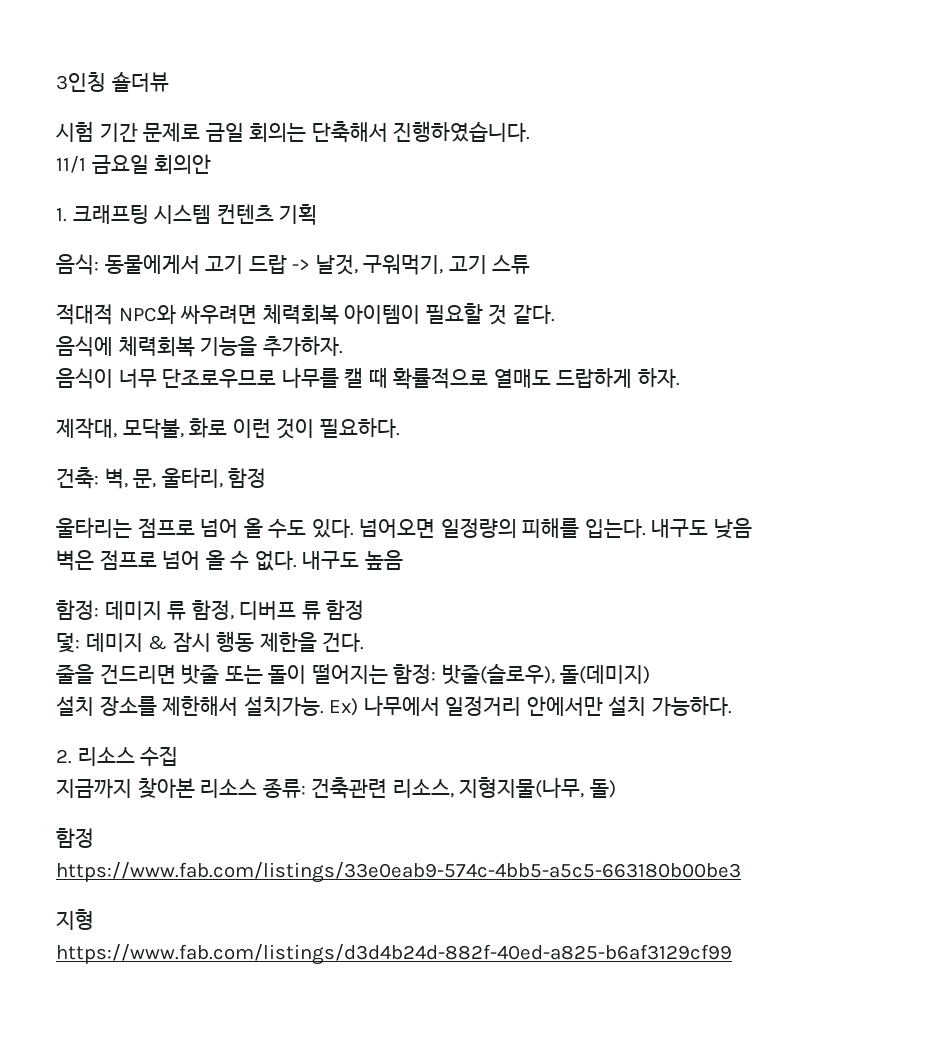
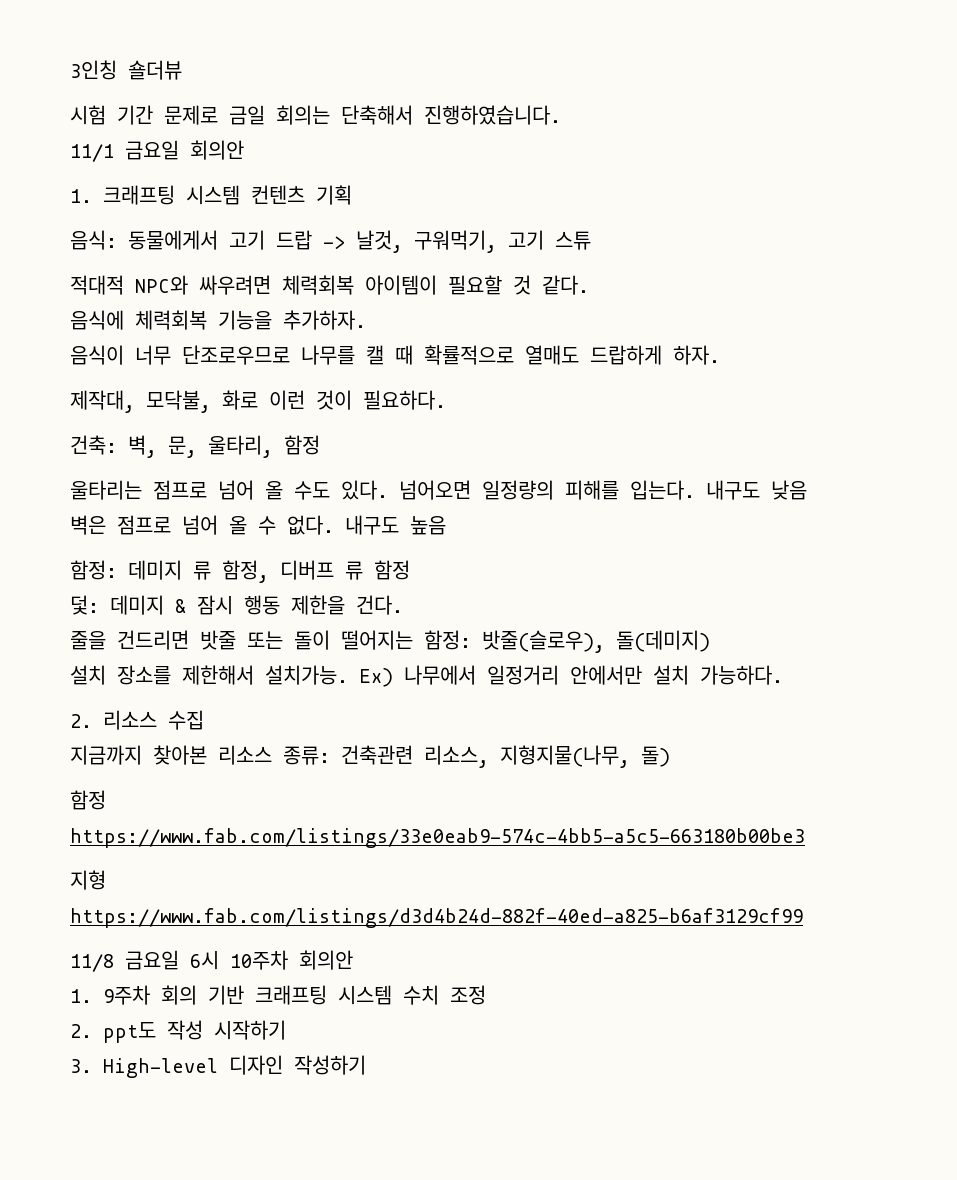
(732, 954) none -> [70,950,353,972] [70,985,486,1005] [70,1020,286,1043] [70,1055,366,1078] // 11/8 금요일 6시 10주차 회의안 // 1. 9주차 회의 기반 크래프팅 시스템 수치 조정 // 2. ppt도 작성 시작하기 // 3. High-level 디자인 작성하기

